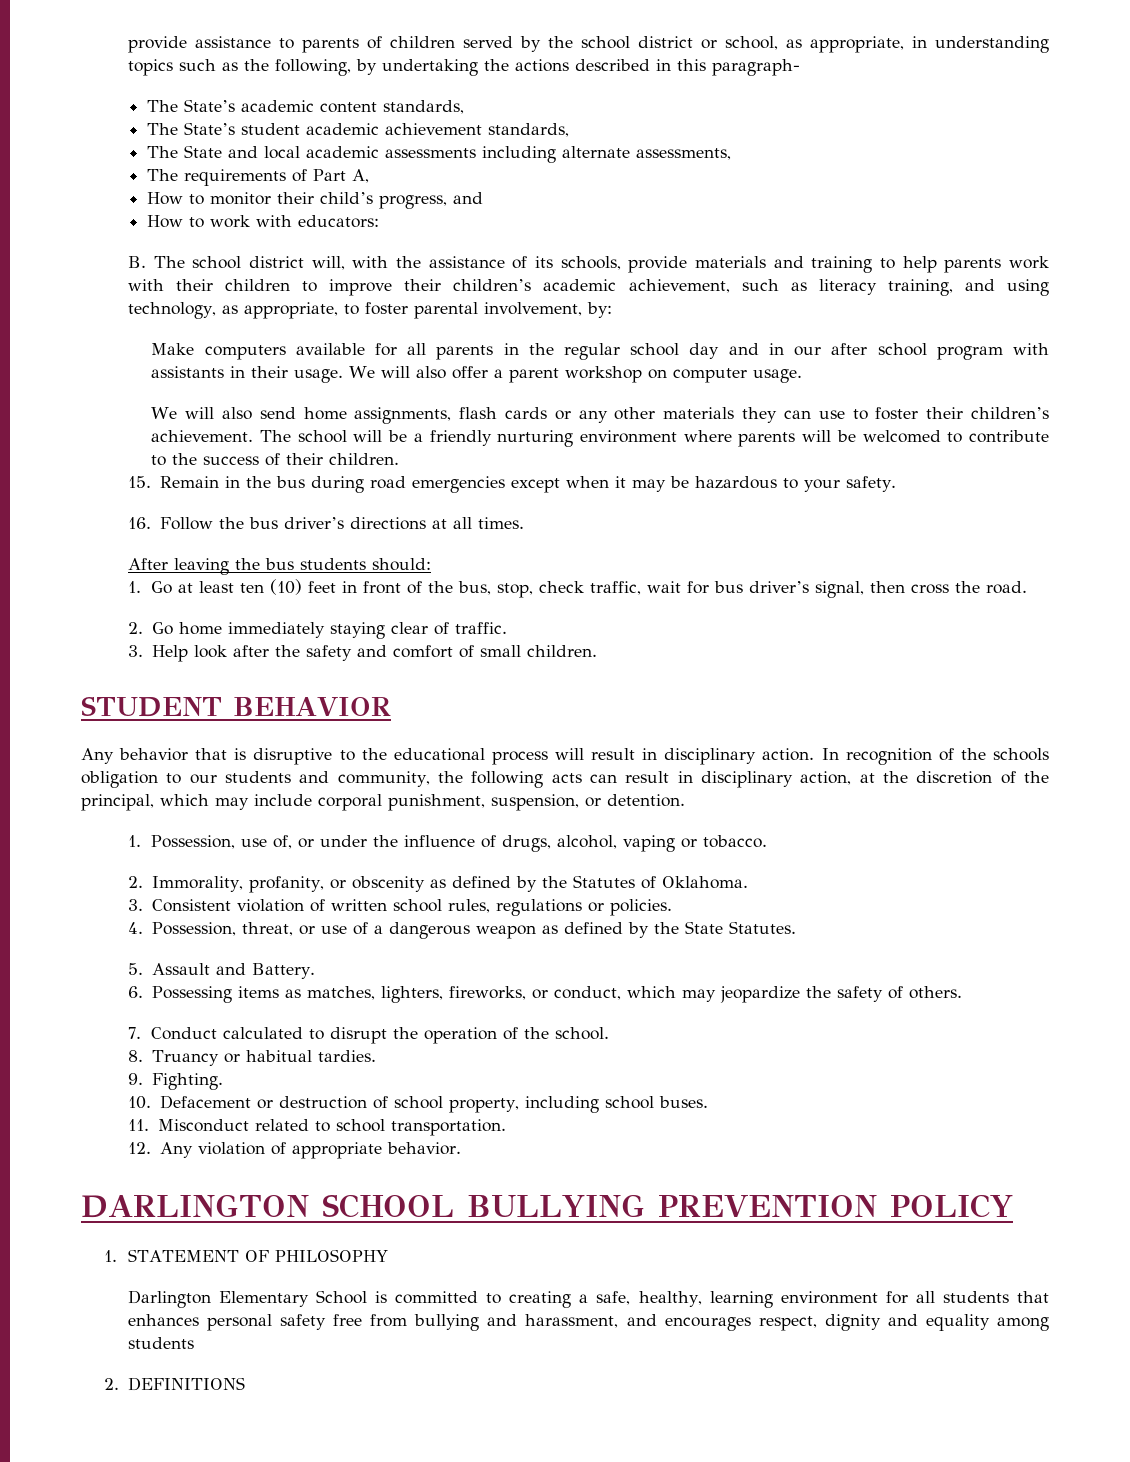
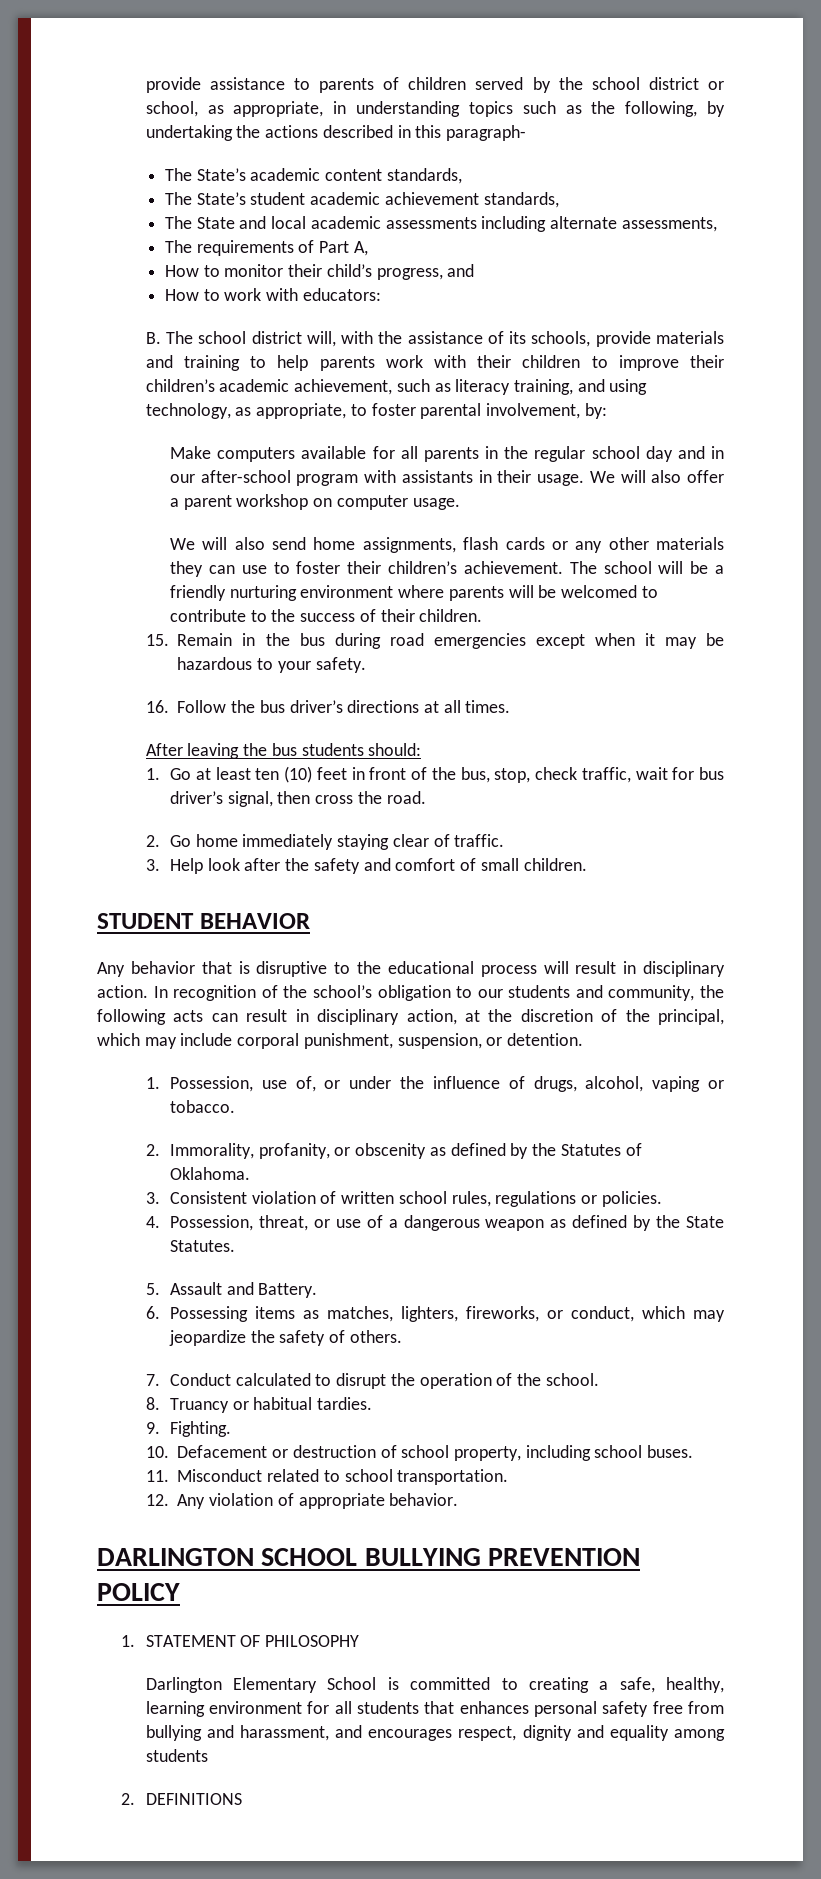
[831,343,927,356] after school -> [200,470,291,483] after-school
[992,748,1049,761] schools -> [312,985,372,998] school’s

